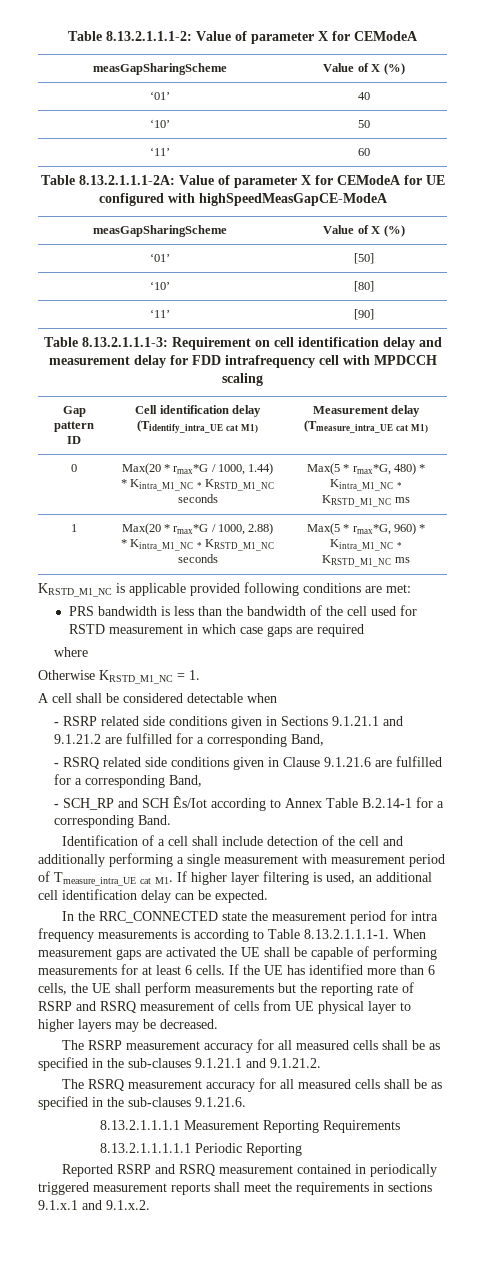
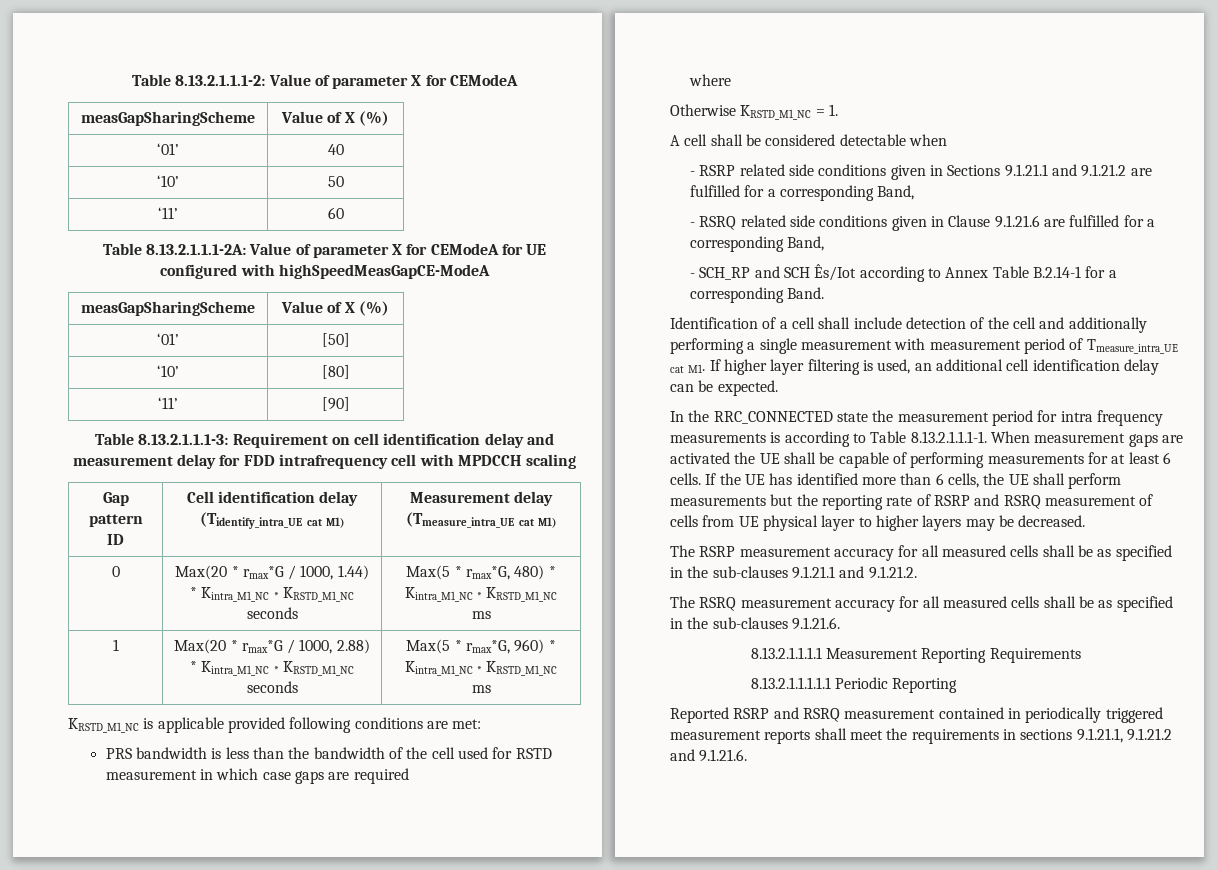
[38,1200,150,1210] 9.1.x.1 and 9.1.x.2. -> [1076,728,1172,743] [670,749,748,762] 9.1.21.1, 9.1.21.2 and 9.1.21.6.

